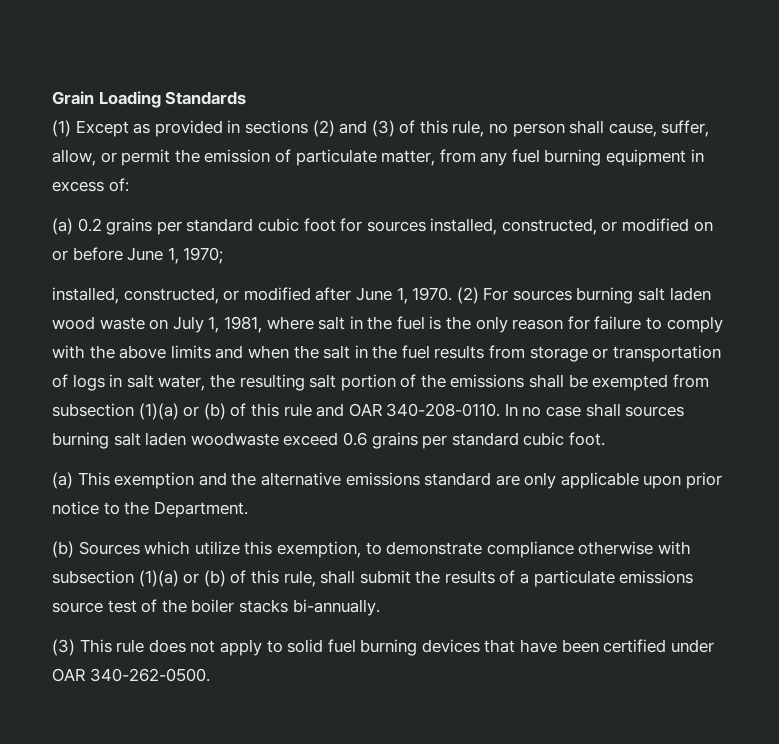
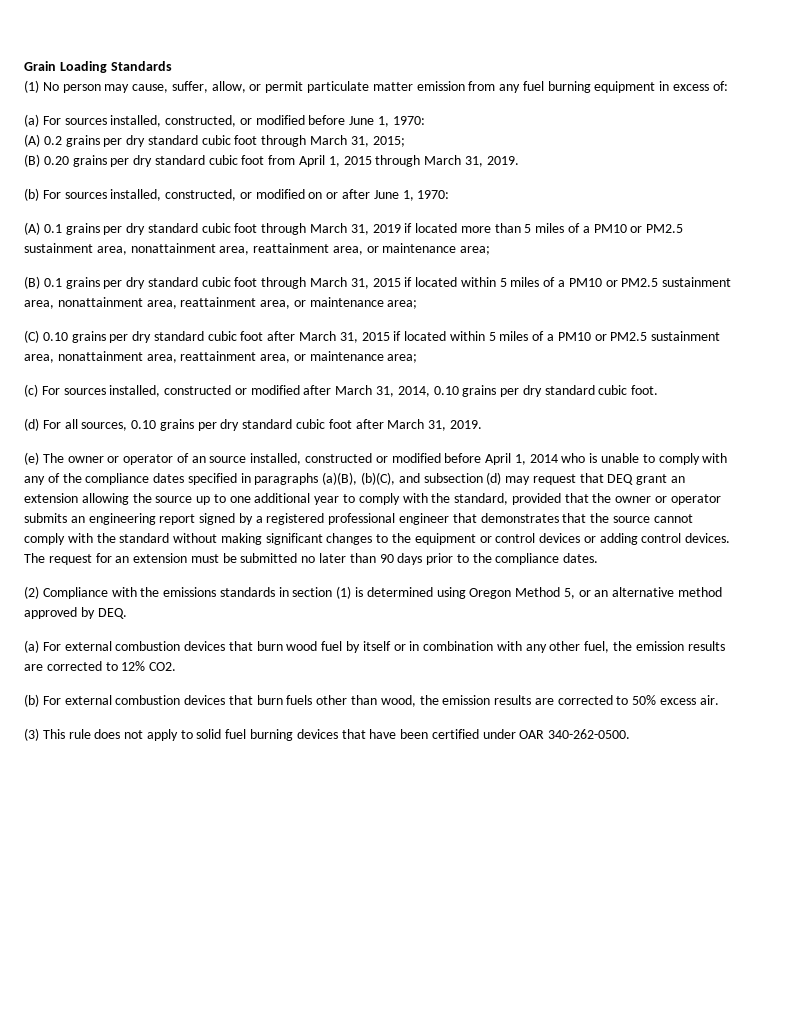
[75,120,605,137] Except as provided in sections (2) and (3) of this rule, no person shall -> [42,82,130,93] No person may
[174,149,436,166] the emission of particulate matter, -> [307,81,465,93] particulate matter emission
(73, 226) none -> [42,115,425,127] [24,134,40,147] For sources installed, constructed, or modified before June 1, 1970: // (A)
[186,218,363,232] standard cubic foot for -> [126,135,405,147] [24,154,519,167] [24,188,61,201] dry standard cubic foot through March 31, 2015; // (B) 0.20 grains per dry standard cubic foot from April 1, 2015 through March 31, 2019. // (b) For
[72,247,224,264] [52,287,711,304] [52,316,723,333] [52,345,721,362] [52,374,709,391] [52,403,685,420] [52,432,605,449] [52,472,723,489] [52,501,248,518] [52,541,691,558] [52,570,694,587] [52,599,380,616] before June 1, 1970; // installed, constructed, or modified after June 1, 1970. (2) For sources burning salt laden wood waste on July 1, 1981, where salt in the fuel is the only reason for failure to comply with the above limits and when the salt in the fuel results from storage or transportation of logs in salt water, the resulting salt portion of the emissions shall be exempted from subsection (1)(a) or (b) of this rule and OAR 340-208-0110. In no case shall sources burning salt laden woodwaste exceed 0.6 grains per standard cubic foot. // (a) This exemption and the alternative emissions standard are only applicable upon prior notice to the Department. // (b) Sources which utilize this exemption, to demonstrate compliance otherwise with subsection (1)(a) or (b) of this rule, shall submit the results of a particulate emissions source test of the boiler stacks bi-annually. -> [342,189,450,201] [24,222,684,235] [24,243,491,255] [24,276,732,289] [24,297,418,309] [24,330,721,343] [24,351,418,363] [24,384,659,397] [24,418,482,431] [24,452,728,465] [24,472,686,485] [24,493,721,505] [24,513,693,525] [24,533,731,545] [24,553,599,565] [24,586,723,599] [24,607,127,619] [24,640,725,653] [24,661,177,671] [24,694,719,707] after June 1, 1970: // (A) 0.1 grains per dry standard cubic foot through March 31, 2019 if located more than 5 miles of a PM10 or PM2.5 sustainment area, nonattainment area, reattainment area, or maintenance area; // (B) 0.1 grains per dry standard cubic foot through March 31, 2015 if located within 5 miles of a PM10 or PM2.5 sustainment area, nonattainment area, reattainment area, or maintenance area; // (C) 0.10 grains per dry standard cubic foot after March 31, 2015 if located within 5 miles of a PM10 or PM2.5 sustainment area, nonattainment area, reattainment area, or maintenance area; // (c) For sources installed, constructed or modified after March 31, 2014, 0.10 grains per dry standard cubic foot. // (d) For all sources, 0.10 grains per dry standard cubic foot after March 31, 2019. // (e) The owner or operator of an source installed, constructed or modified before April 1, 2014 who is unable to comply with any of the compliance dates specified in paragraphs (a)(B), (b)(C), and subsection (d) may request that DEQ grant an extension allowing the source up to one additional year to comply with the standard, provided that the owner or operator submits an engineering report signed by a registered professional engineer that demonstrates that the source cannot comply with the standard without making significant changes to the equipment or control devices or adding control devices. The request for an extension must be submitted no later than 90 days prior to the compliance dates. // (2) Compliance with the emissions standards in section (1) is determined using Oregon Method 5, or an alternative method approved by DEQ. // (a) For external combustion devices that burn wood fuel by itself or in combination with any other fuel, the emission results are corrected to 12% CO2. // (b) For external combustion devices that burn fuels other than wood, the emission results are corrected to 50% excess air.

